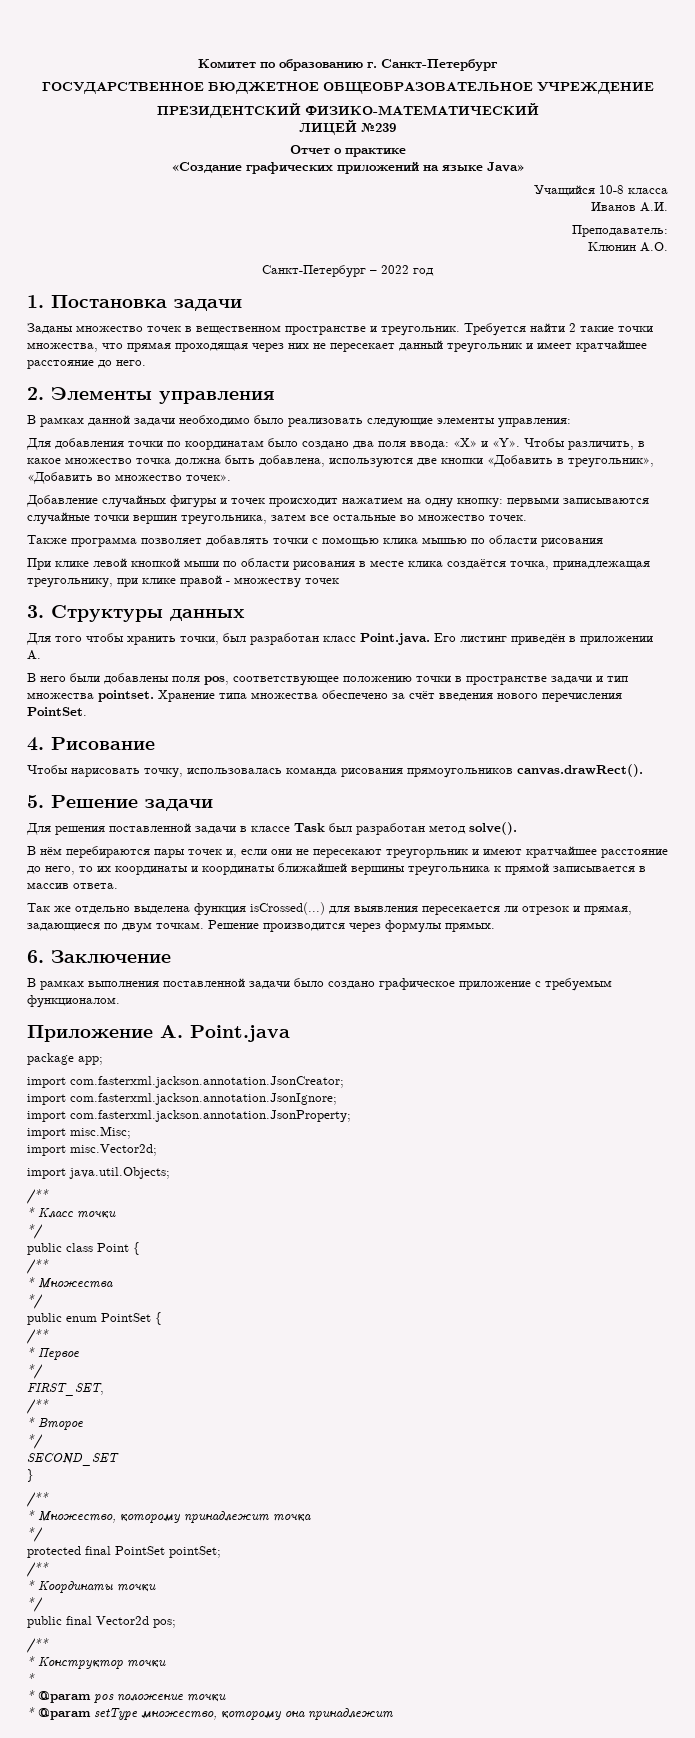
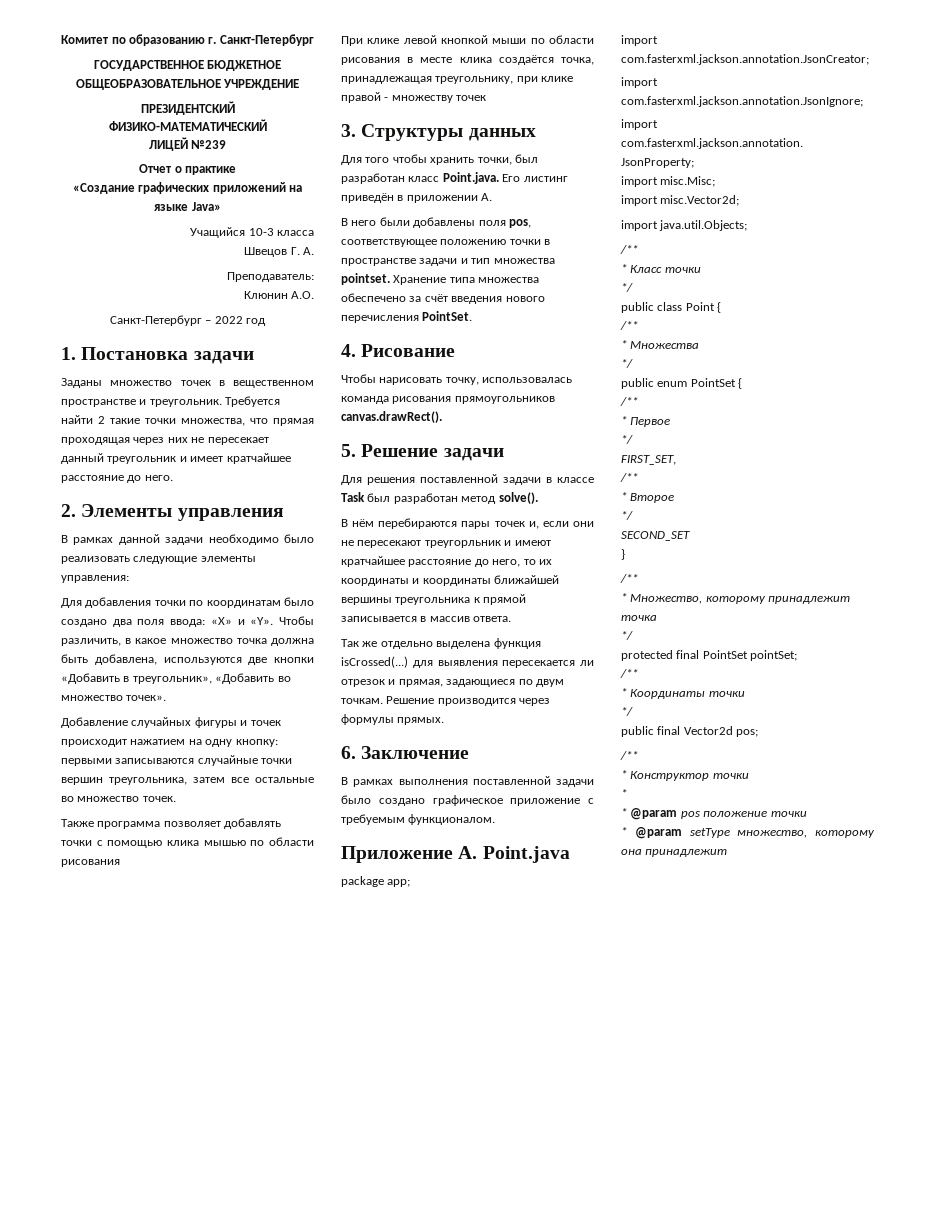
[599,185,624,194] 10-8 -> [248,228,274,236] 10-3
[591,202,668,212] Иванов А.И. -> [244,247,314,257] Швецов Г. А.

